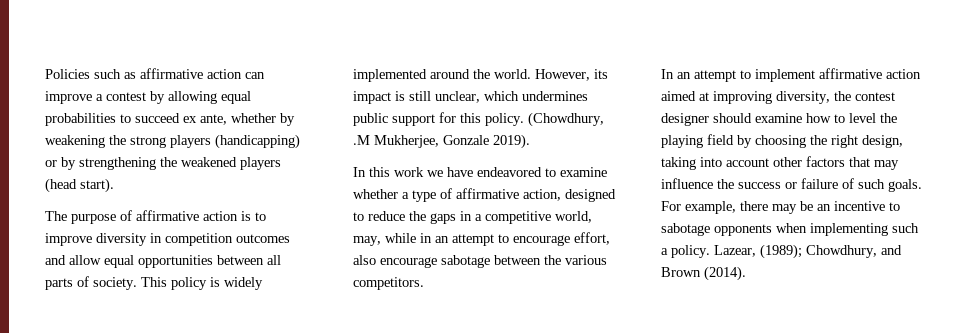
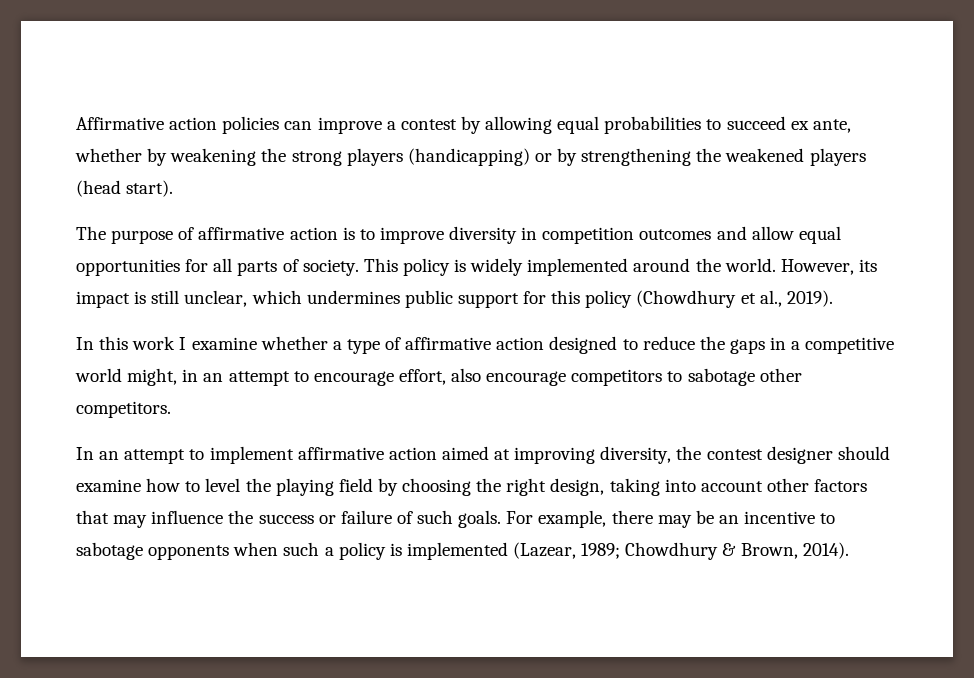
[45,68,242,79] Policies such as affirmative action -> [76,116,280,134] Affirmative action policies
[217,255,264,265] between -> [185,259,209,272] for
[485,112,604,127] [353,135,489,148] policy. (Chowdhury, .M Mukherjee, Gonzale -> [585,290,782,308] policy (Chowdhury et al.,
[427,167,556,177] we have endeavored to -> [179,337,187,350] I
[523,189,561,201] action, -> [496,337,545,350] action
[555,211,592,223] [353,233,416,246] world, may, while -> [75,368,178,386] world might,
[441,255,607,268] sabotage between the various -> [571,368,802,386] competitors to sabotage other
[810,223,888,236] implementing -> (279, 549) none
[671,244,902,259] [661,266,746,281] policy. Lazear, (1989); Chowdhury, and Brown (2014). -> [338,542,849,560] policy is implemented (Lazear, 1989; Chowdhury & Brown, 2014).

